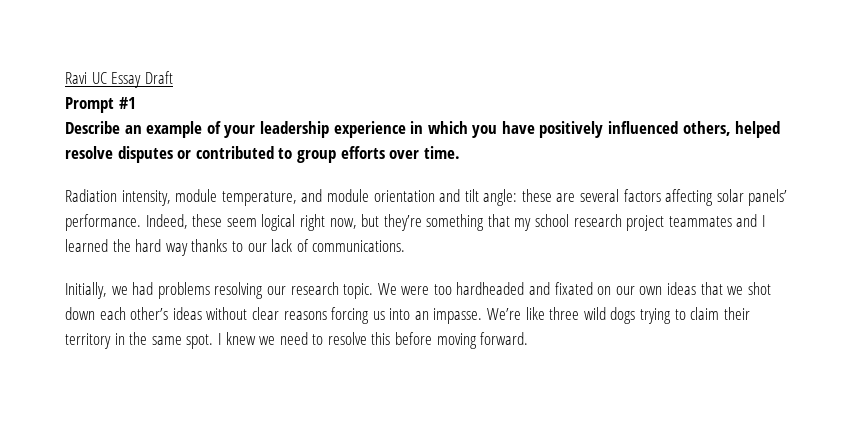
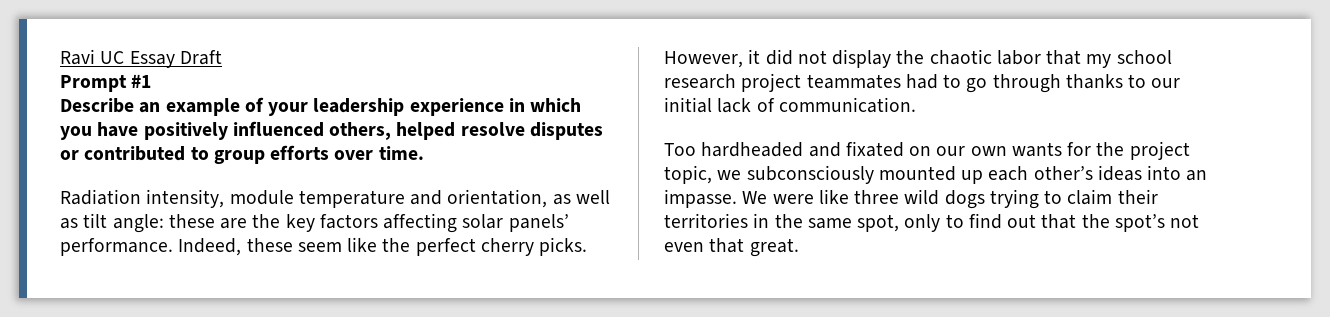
[221,189,461,206] temperature, and module orientation and -> [298,189,610,208] [60,218,78,229] temperature and orientation, as well as
[580,189,620,202] several -> [252,214,315,232] the key
[261,214,485,231] logical right now, but they’re something -> [347,237,588,256] [664,49,1041,68] like the perfect cherry picks. However, it did not display the chaotic labor
[736,214,766,227] [65,239,188,256] and I learned the hard way -> [905,74,1061,93] had to go through
(267, 247) none -> [664,97,712,113] initial
[312,240,406,252] [65,282,452,299] communications. // Initially, we had problems resolving our research topic. We were too -> [778,97,916,113] [664,143,696,156] communication. // Too
[667,282,771,295] [65,307,385,324] ideas that we shot down each other’s ideas without clear reasons forcing us -> [1011,141,1190,160] [664,165,1142,184] wants for the project topic, we subconsciously mounted up each other’s ideas
[487,308,522,320] We’re -> [742,191,814,204] We were
[65,333,111,349] territory -> [664,213,748,228] territories
[186,332,529,349] spot. I knew we need to resolve this before moving forward. -> [857,213,1200,232] [664,238,799,257] spot, only to find out that the spot’s not even that great.

